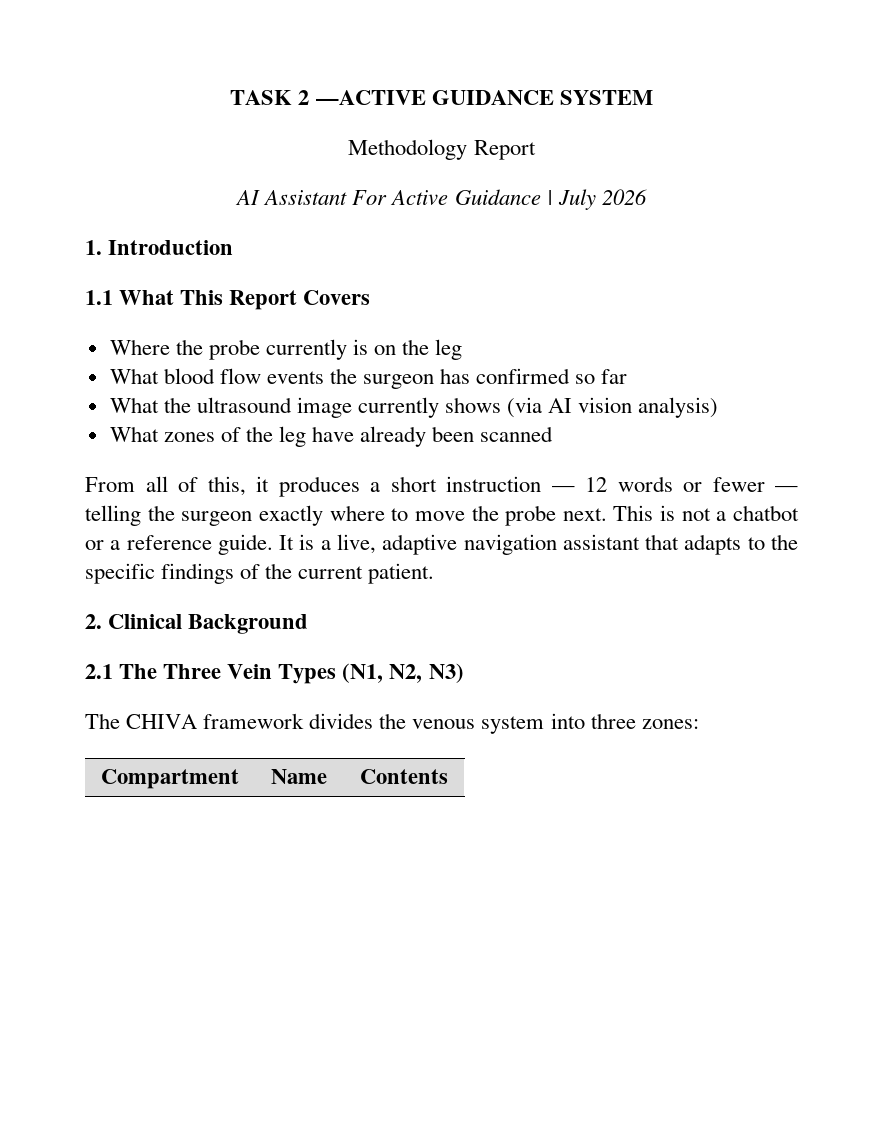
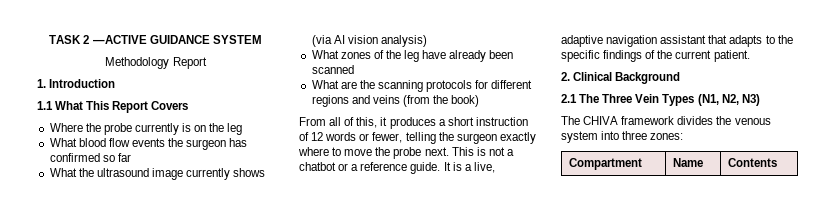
[235,189,647,210] // AI Assistant For Active Guidance | July 2026 -> (207, 63) none
(554, 434) none -> [311,80,533,92] [311,95,480,107] // What are the scanning protocols for different regions and veins (from the book)
[551,486,575,492] — -> [299,132,309,141] of
[712,477,798,492] fewer — -> [372,132,403,143] fewer,

